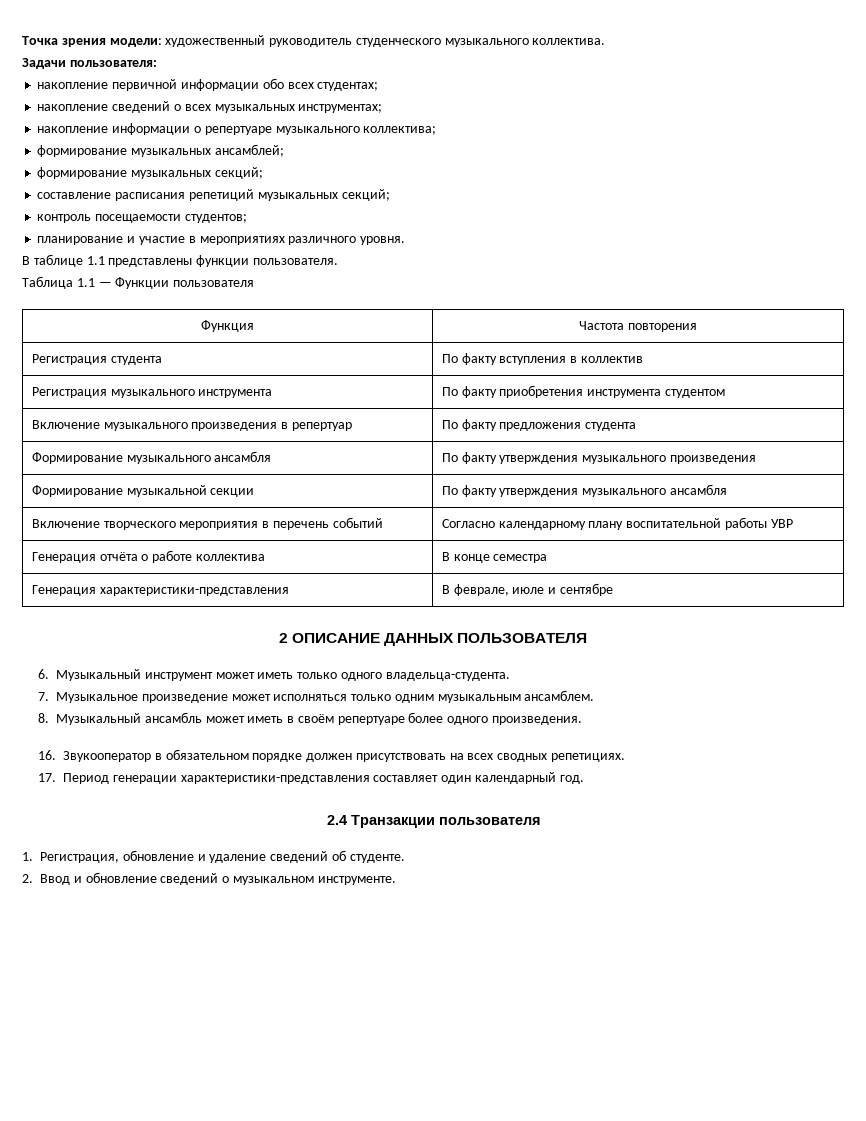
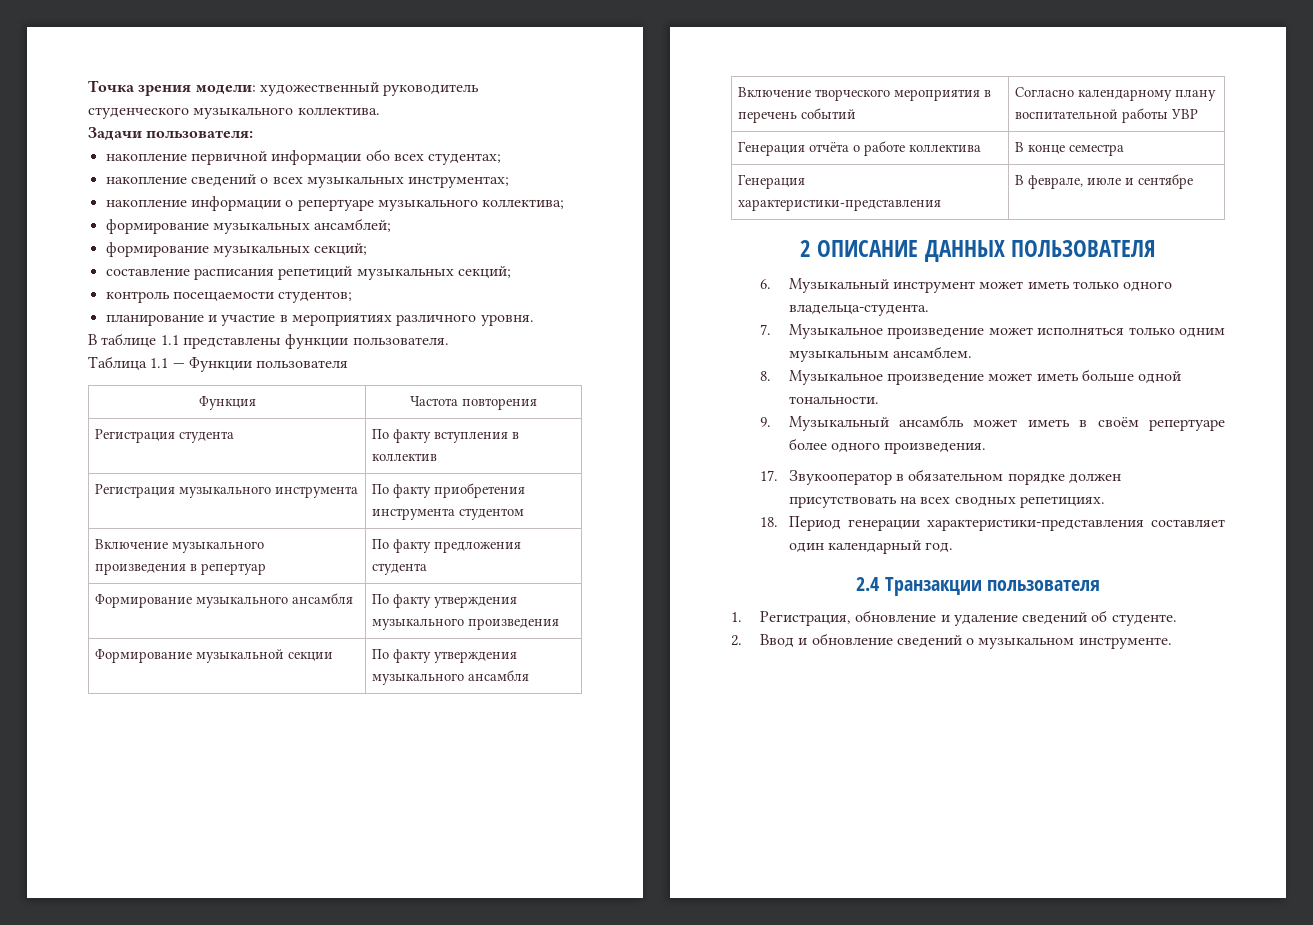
(49, 718) none -> [788,369,1182,385] [788,396,879,404] [759,417,771,427] Музыкальное произведение может иметь больше одной тональности. // 9.
[37,750,56,760] 16. -> [759,470,778,481] 17.
[37,773,56,782] 17. -> [759,517,778,527] 18.

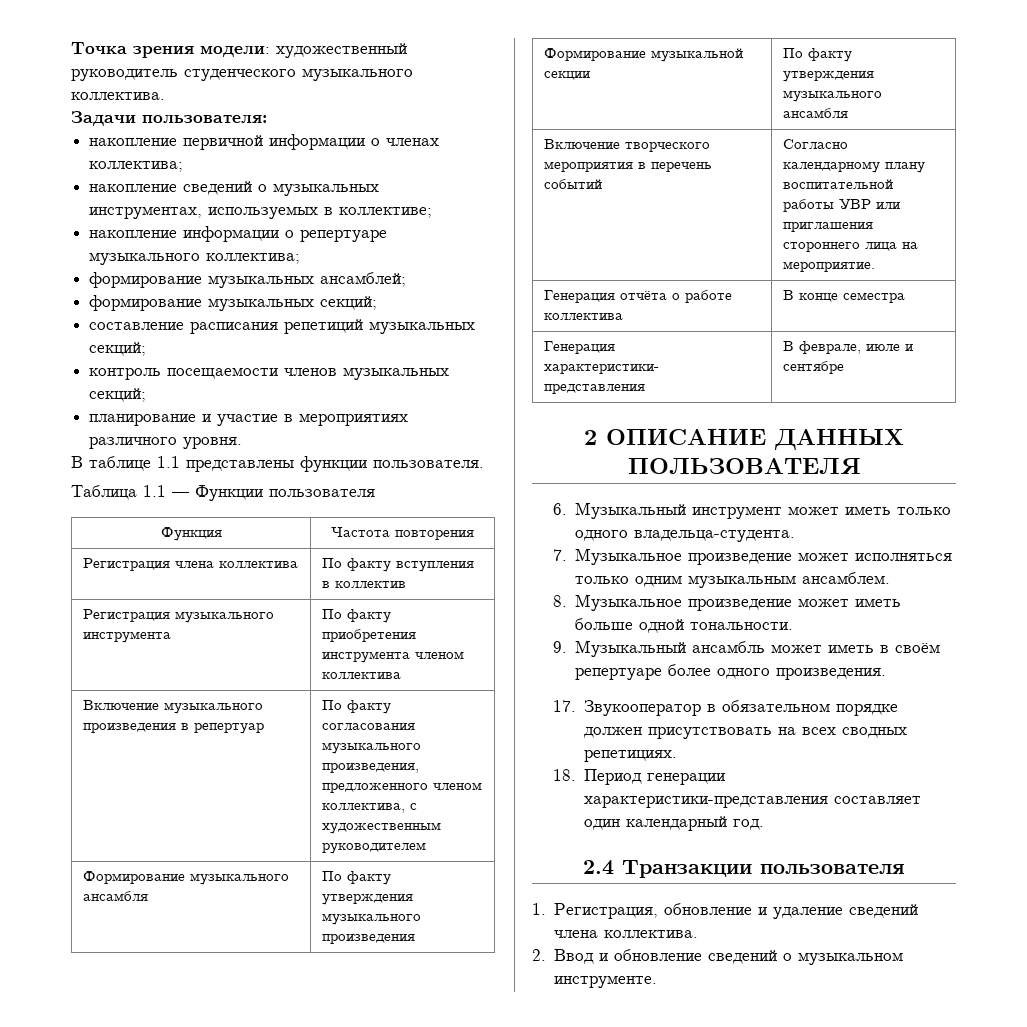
[365,149,502,165] обо всех студентах; -> [371,138,440,146] [89,161,184,172] о членах коллектива;
[272,176,510,188] всех музыкальных инструментах; -> [273,183,380,196] [89,206,433,219] музыкальных инструментах, используемых в коллективе;
[278,291,353,303] студентов; -> [284,367,450,380] [89,388,147,402] членов музыкальных секций;
[179,431,235,443] студента -> [175,561,299,568] члена коллектива
[459,508,525,520] студентом -> [415,651,465,659] [322,672,402,679] членом коллектива
[434,541,522,553] [372,563,428,575] предложения студента -> [322,723,416,730] [322,742,422,754] [322,763,420,773] [322,782,483,793] [322,803,418,813] [322,822,442,834] [322,842,427,854] согласования музыкального произведения, предложенного членом коллектива, с художественным руководителем
(1199, 114) none -> [876,202,901,209] [783,222,874,232] [783,242,919,252] [783,261,876,272] или приглашения стороннего лица на мероприятие.
[1091,610,1177,626] об студенте. -> [554,930,699,938] члена коллектива.

